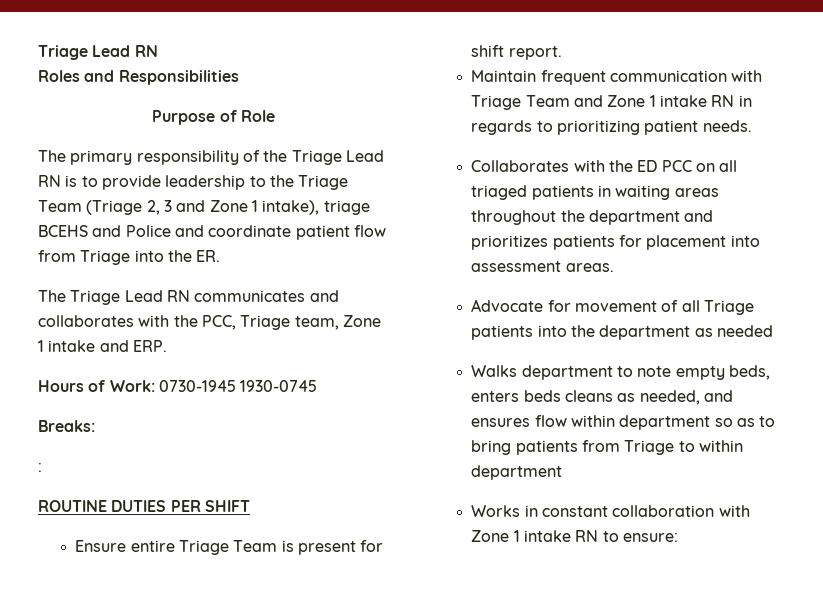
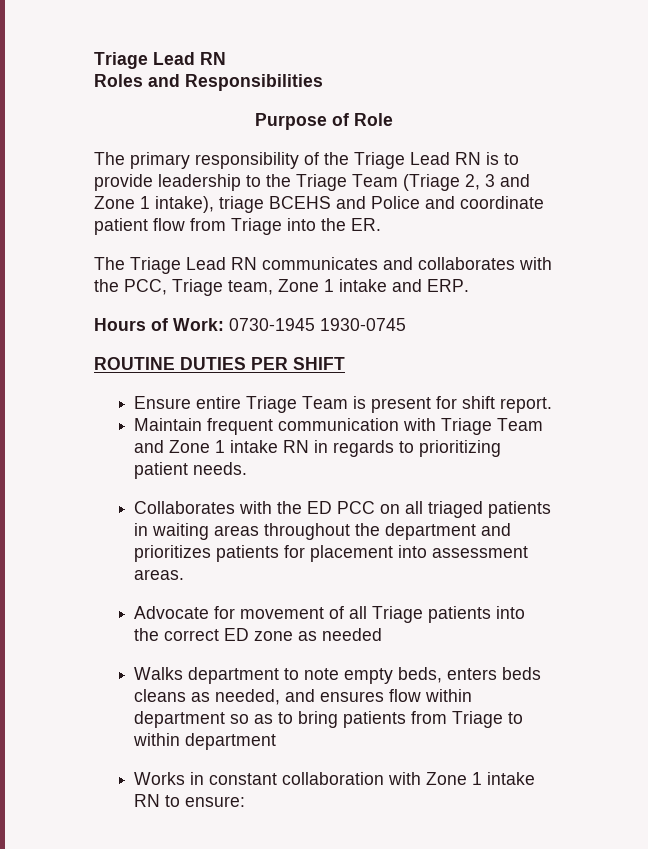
[38,420,95,432] [38,463,42,472] // Breaks: // : -> (406, 324) none
[599,325,691,340] department -> [164,628,294,641] correct ED zone

